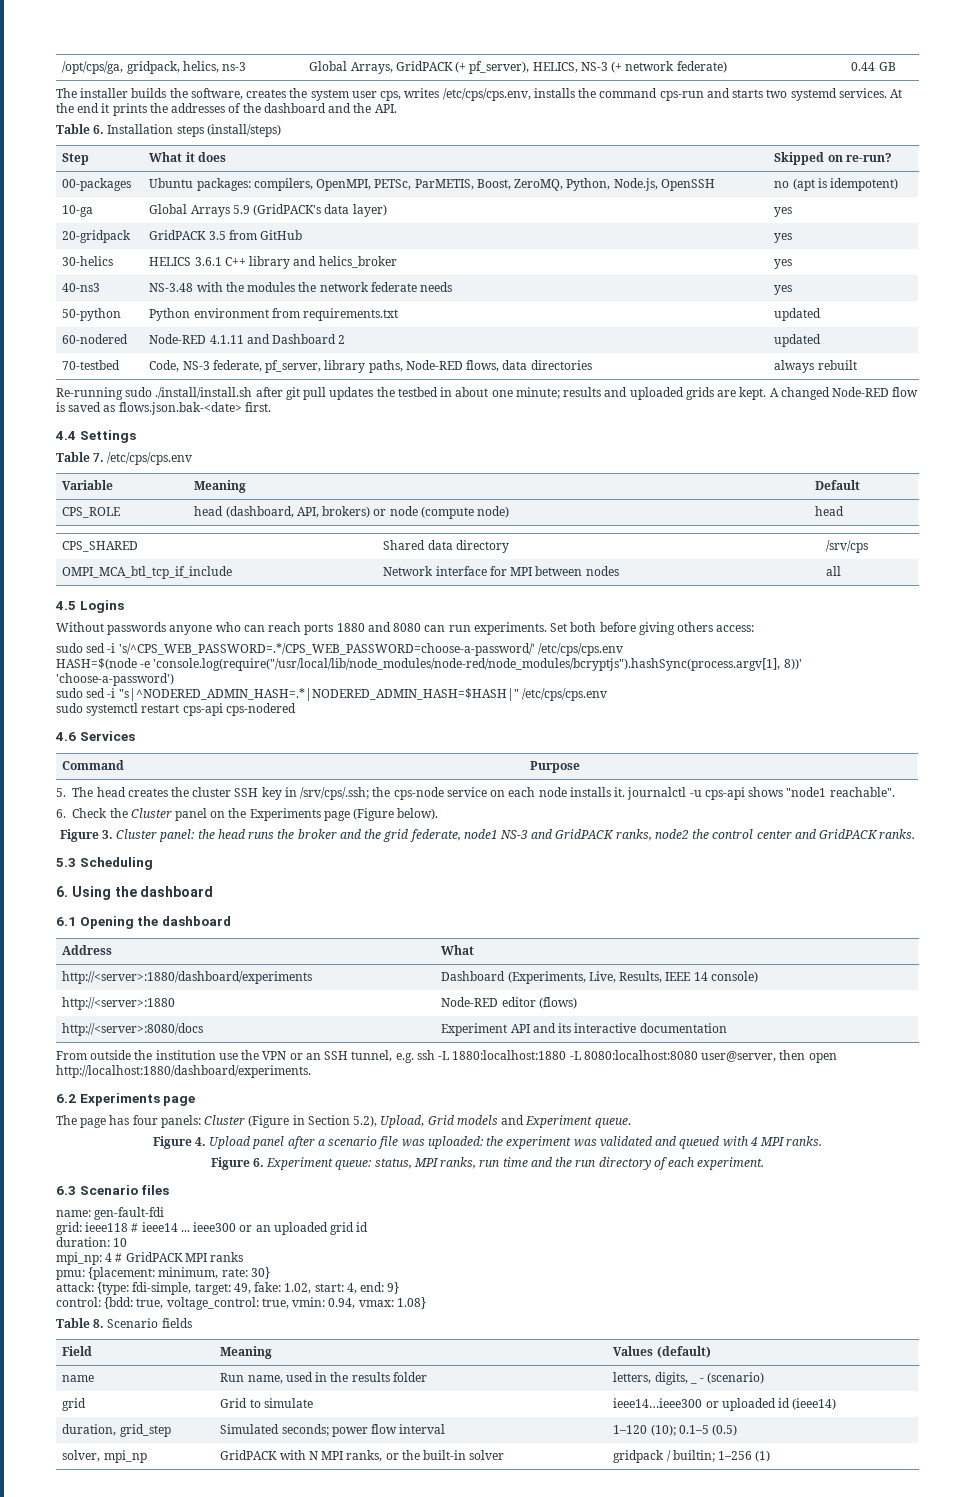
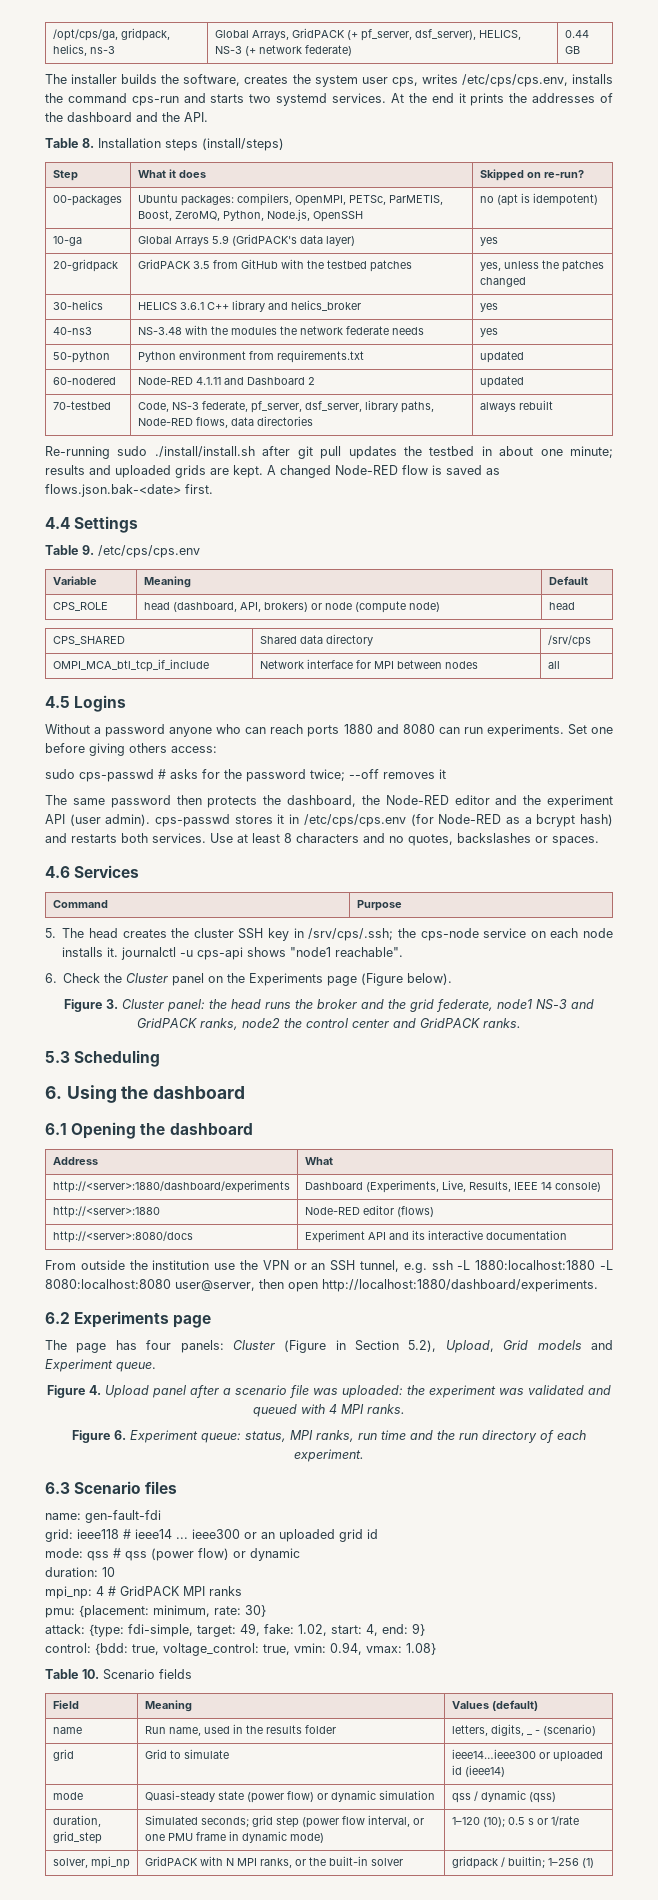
[469,61,530,74] pf_server), -> [360,29,476,41] pf_server, dsf_server),
[93,125,105,134] 6. -> [82,138,94,148] 8.
[774,233,793,243] | yes -> [280,259,412,272] [479,260,604,272] [479,277,526,287] with the testbed patches | yes, unless the patches changed
(322, 366) none -> [304,401,362,412] dsf_server,
[93,453,105,462] 7. -> [82,545,94,555] 9.
[107,622,167,635] passwords -> [94,724,166,737] a password
[570,622,597,632] both -> [591,727,613,734] one
[86,643,623,656] [56,658,802,671] [56,673,174,686] [56,688,607,701] [56,703,296,716] sed -i 's/^CPS_WEB_PASSWORD=.*/CPS_WEB_PASSWORD=choose-a-password/' /etc/cps/cps.env // HASH=$(node -e 'console.log(require("/usr/local/lib/node_modules/node-red/node_modules/bcryptjs").hashSync(process.argv[1], 8))' 'choose-a-password') // sudo sed -i "s|^NODERED_ADMIN_HASH=.*|NODERED_ADMIN_HASH=$HASH|" /etc/cps/cps.env // sudo systemctl restart cps-api cps-nodered -> [79,769,446,782] [45,795,613,808] [45,814,613,827] [45,833,599,846] cps-passwd # asks for the password twice; --off removes it // The same password then protects the dashboard, the Node-RED editor and the experiment API (user admin). cps-passwd stores it in /etc/cps/cps.env (for Node-RED as a bcrypt hash) and restarts both services. Use at least 8 characters and no quotes, backslashes or spaces.
(369, 1227) none -> [45,1548,300,1561] // mode: qss # qss (power flow) or dynamic
[93,1319,105,1328] 8. -> [82,1669,99,1679] 10.
[62,1424,171,1437] [220,1424,446,1437] [613,1424,738,1436] duration, grid_step | Simulated seconds; power flow interval | 1–120 (10); 0.1–5 (0.5) -> [52,1792,83,1800] [144,1790,435,1803] [451,1790,556,1803] [52,1815,101,1827] [52,1831,102,1844] [144,1815,424,1828] [144,1831,324,1843] [451,1816,579,1827] mode | Quasi-steady state (power flow) or dynamic simulation | qss / dynamic (qss) // duration, grid_step | Simulated seconds; grid step (power flow interval, or one PMU frame in dynamic mode) | 1–120 (10); 0.5 s or 1/rate

